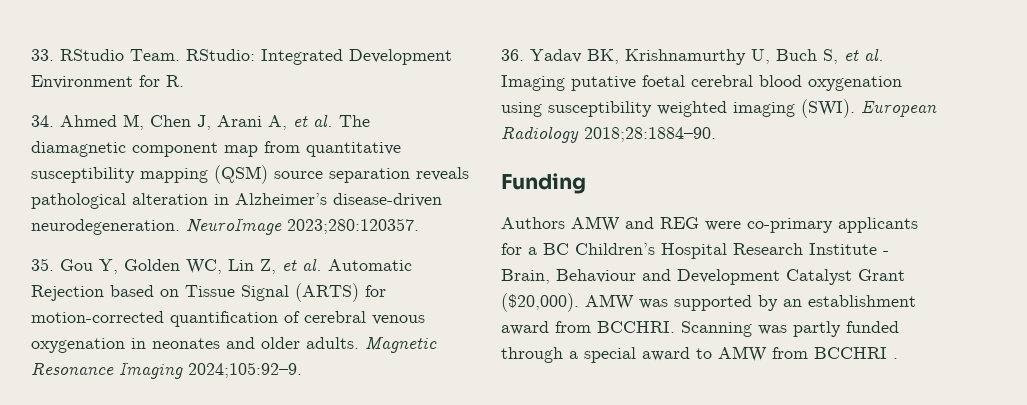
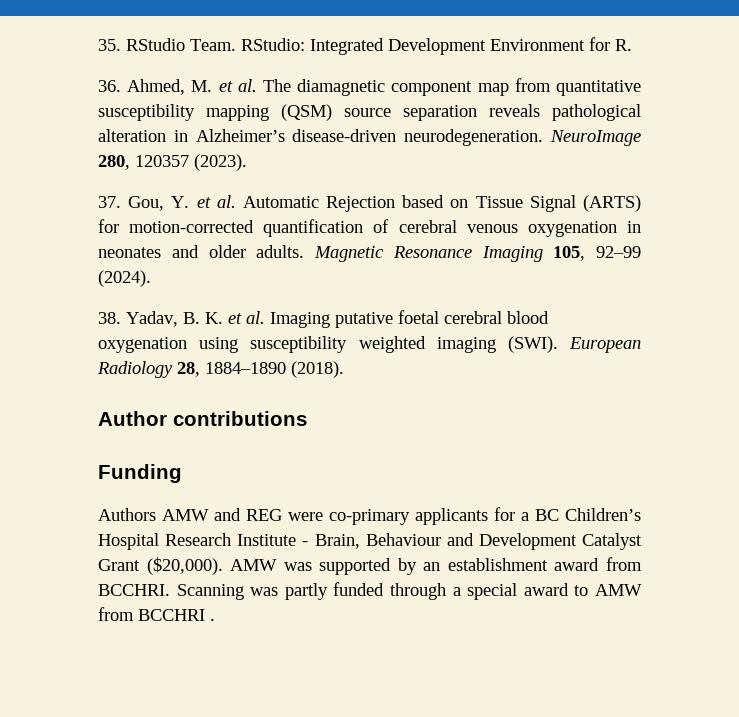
[31,49,54,61] 33. -> [98,39,121,51] 35.
[31,114,287,130] 34. Ahmed M, Chen J, Arani A, -> [98,79,213,95] 36. Ahmed, M.
[287,218,419,234] [31,258,276,274] 2023;280:120357. // 35. Gou Y, Golden WC, Lin Z, -> [98,154,247,171] [98,196,190,211] 280, 120357 (2023). // 37. Gou, Y.
[188,362,302,378] [501,49,838,65] 2024;105:92–9. // 36. Yadav BK, Krishnamurthy U, Buch S, -> [553,246,641,261] [98,270,151,287] [98,311,223,327] 105, 92–99 (2024). // 38. Yadav, B. K.
[584,127,716,142] 2018;28:1884–90. -> [177,361,344,378] [98,411,307,426] 28, 1884–1890 (2018). // Author contributions

